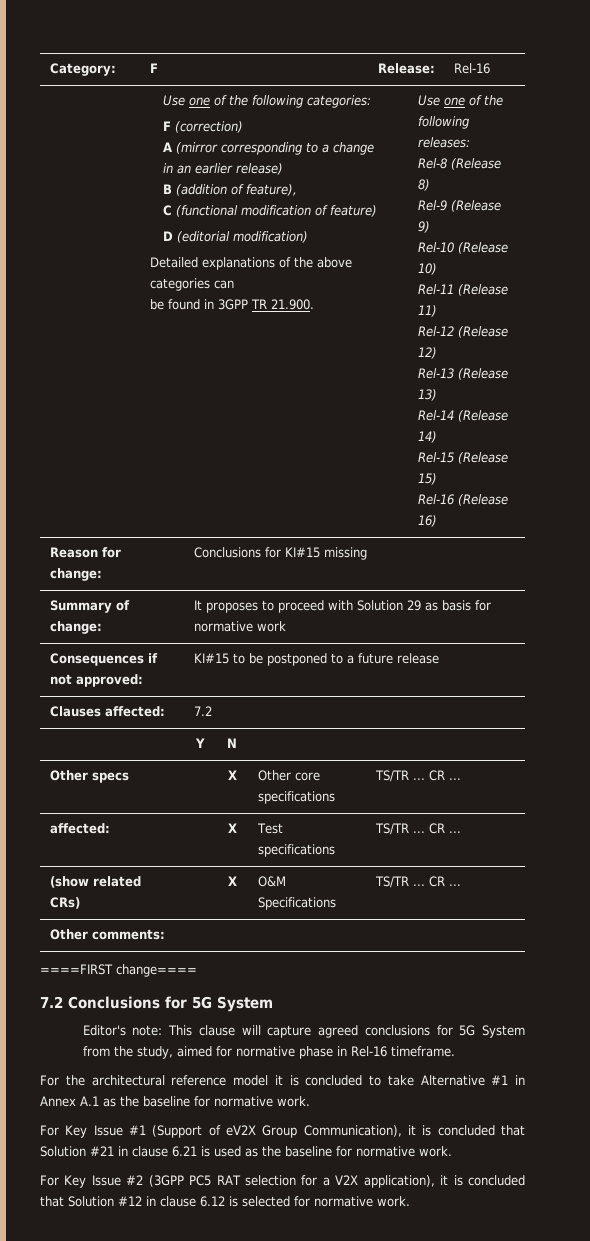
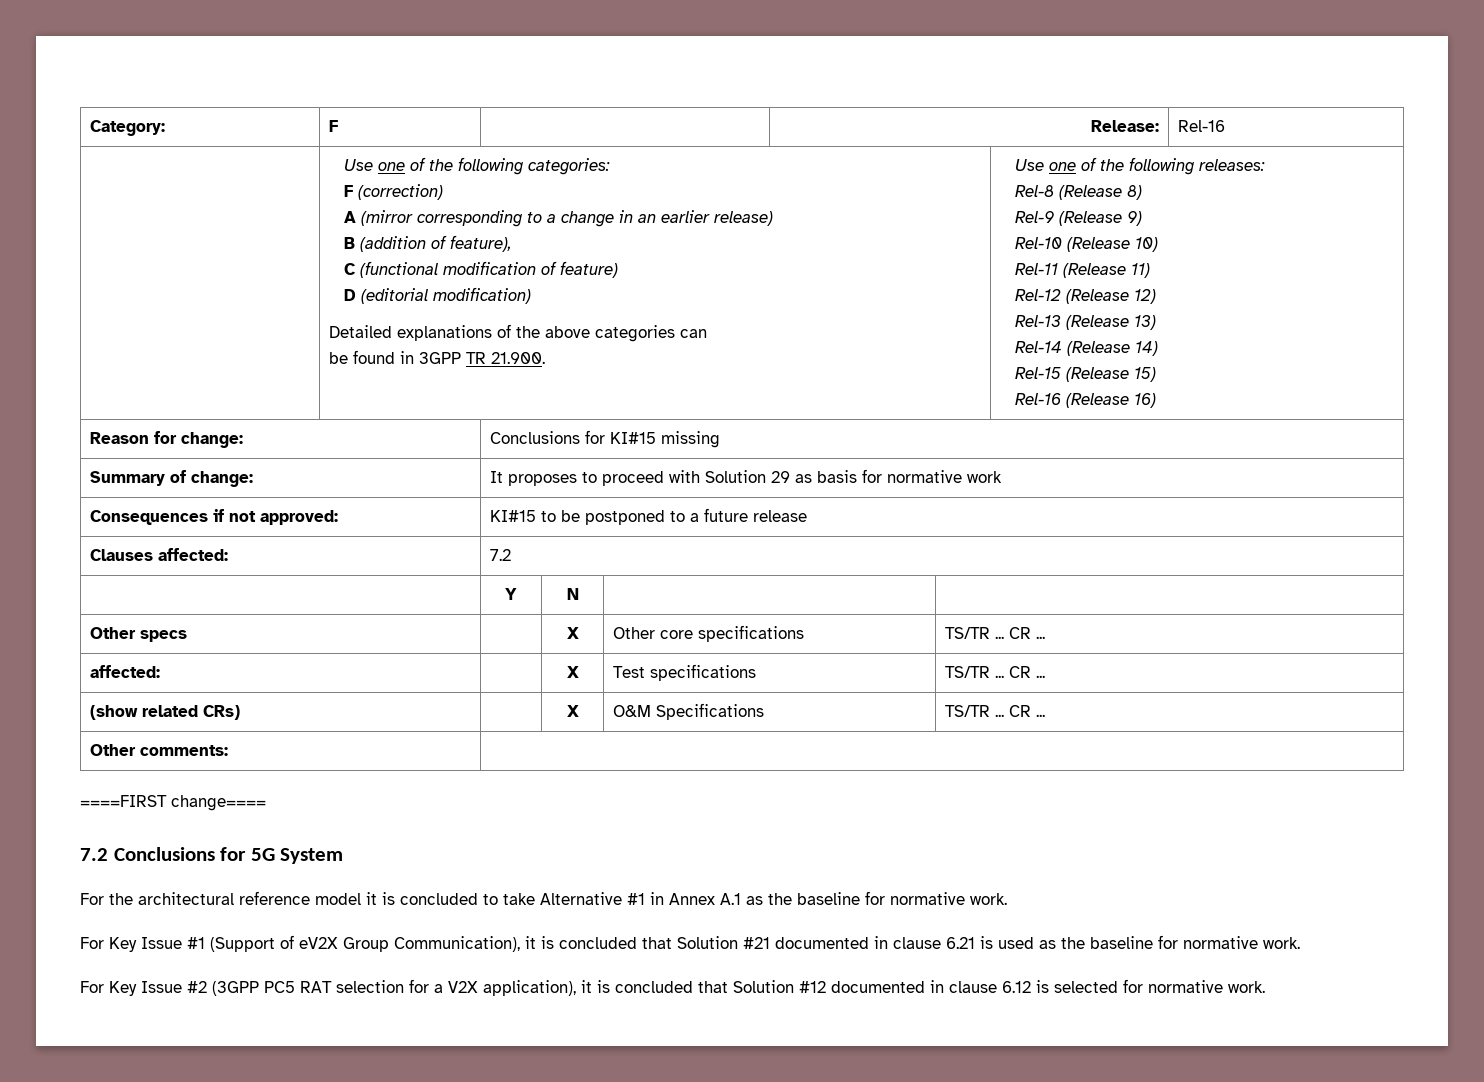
[82,1025,525,1038] [82,1046,455,1059] // Editor's note: This clause will capture agreed conclusions for 5G System from the study, aimed for normative phase in Rel-16 timeframe. -> (344, 856) none
(114, 1151) none -> [775,937,869,949] documented
(142, 1201) none -> [831,981,925,993] documented

